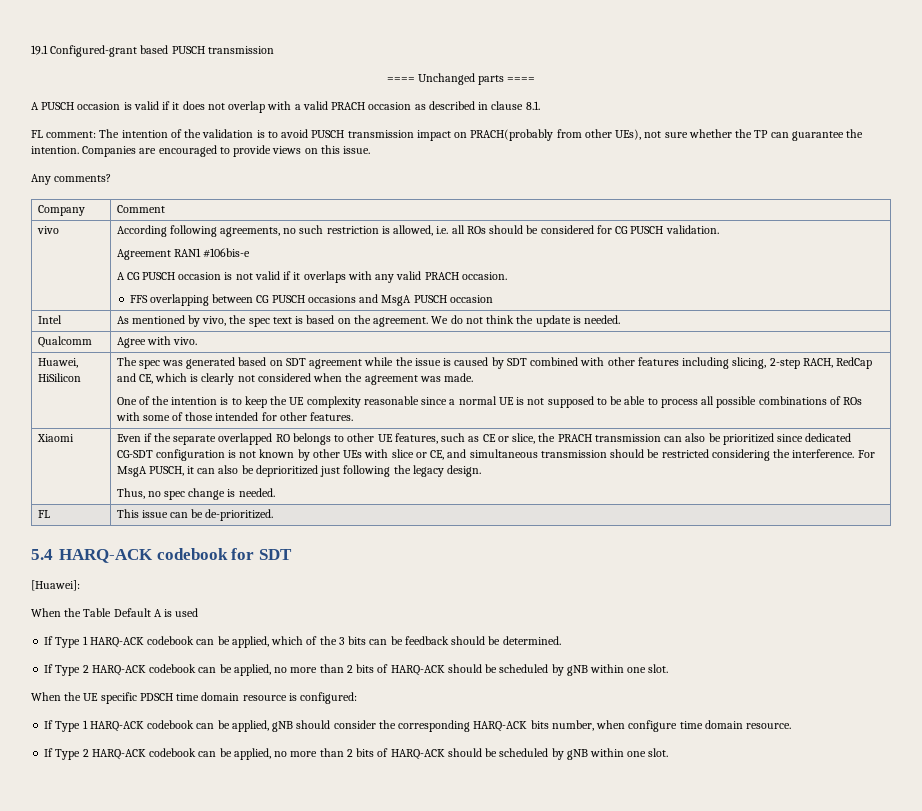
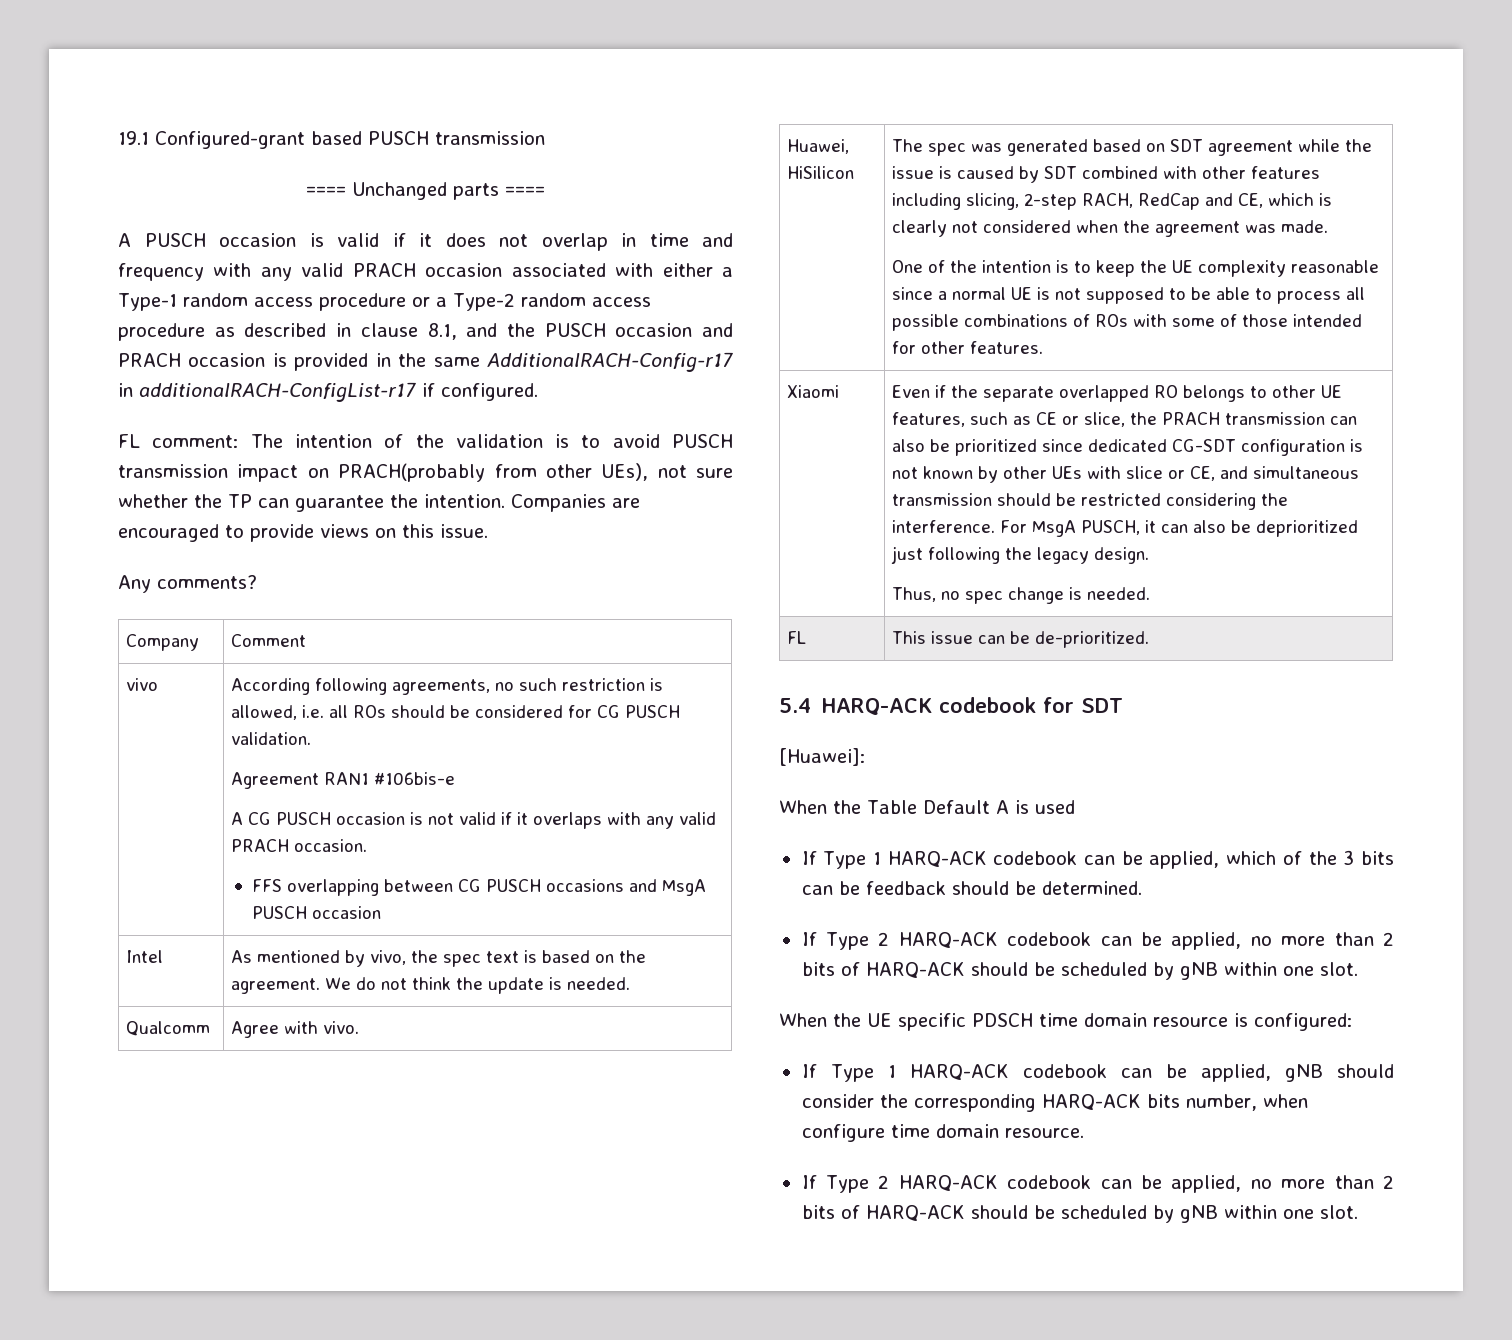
[267,101,540,110] with a valid PRACH occasion as described in clause 8.1. -> [621,233,733,247] [118,263,734,281] [118,293,651,311] [118,323,733,341] [118,352,733,372] [118,382,538,402] in time and frequency with any valid PRACH occasion associated with either a Type-1 random access procedure or a Type-2 random access procedure as described in clause 8.1, and the PUSCH occasion and PRACH occasion is provided in the same AdditionalRACH-Config-r17 in additionalRACH-ConfigList-r17 if configured.

